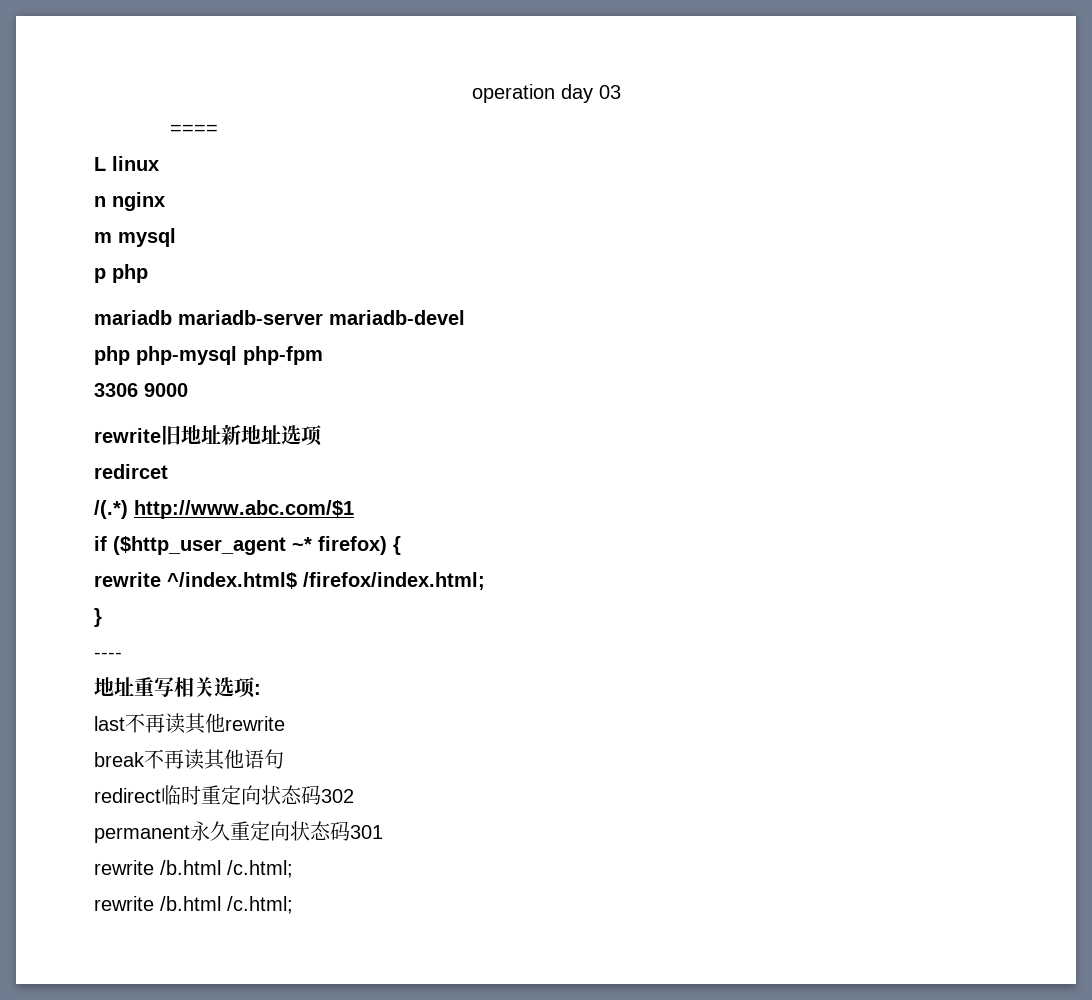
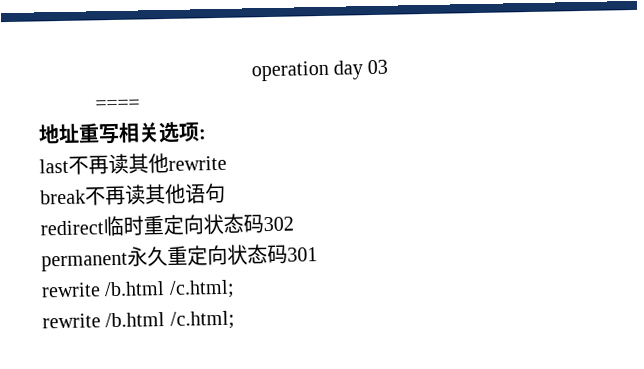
[94,156,159,171] [94,192,165,211] [94,228,176,247] [94,264,148,283] [94,310,465,325] [94,346,323,365] [94,383,188,397] [94,424,322,446] [94,464,168,479] [94,500,354,519] [94,536,401,555] [94,572,485,590] [94,608,102,627] [94,652,122,659] // L linux // n nginx // m mysql // p php // mariadb mariadb-server mariadb-devel // php php-mysql php-fpm // 3306 9000 // rewrite旧地址新地址选项 // redircet // /(.*) http://www.abc.com/$1 // if ($http_user_agent ~* firefox) { // rewrite ^/index.html$ /firefox/index.html; // } // ---- -> (141, 105) none

